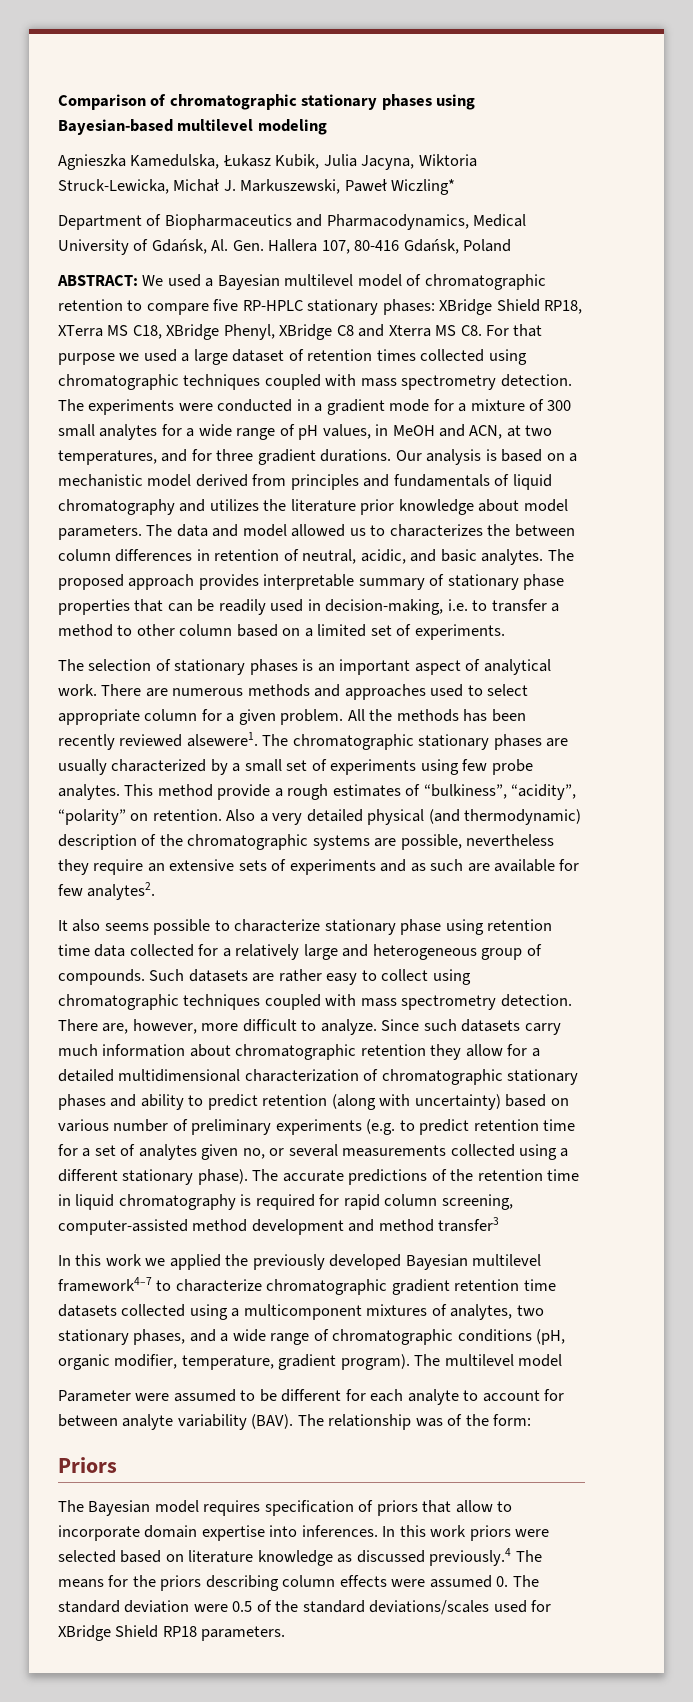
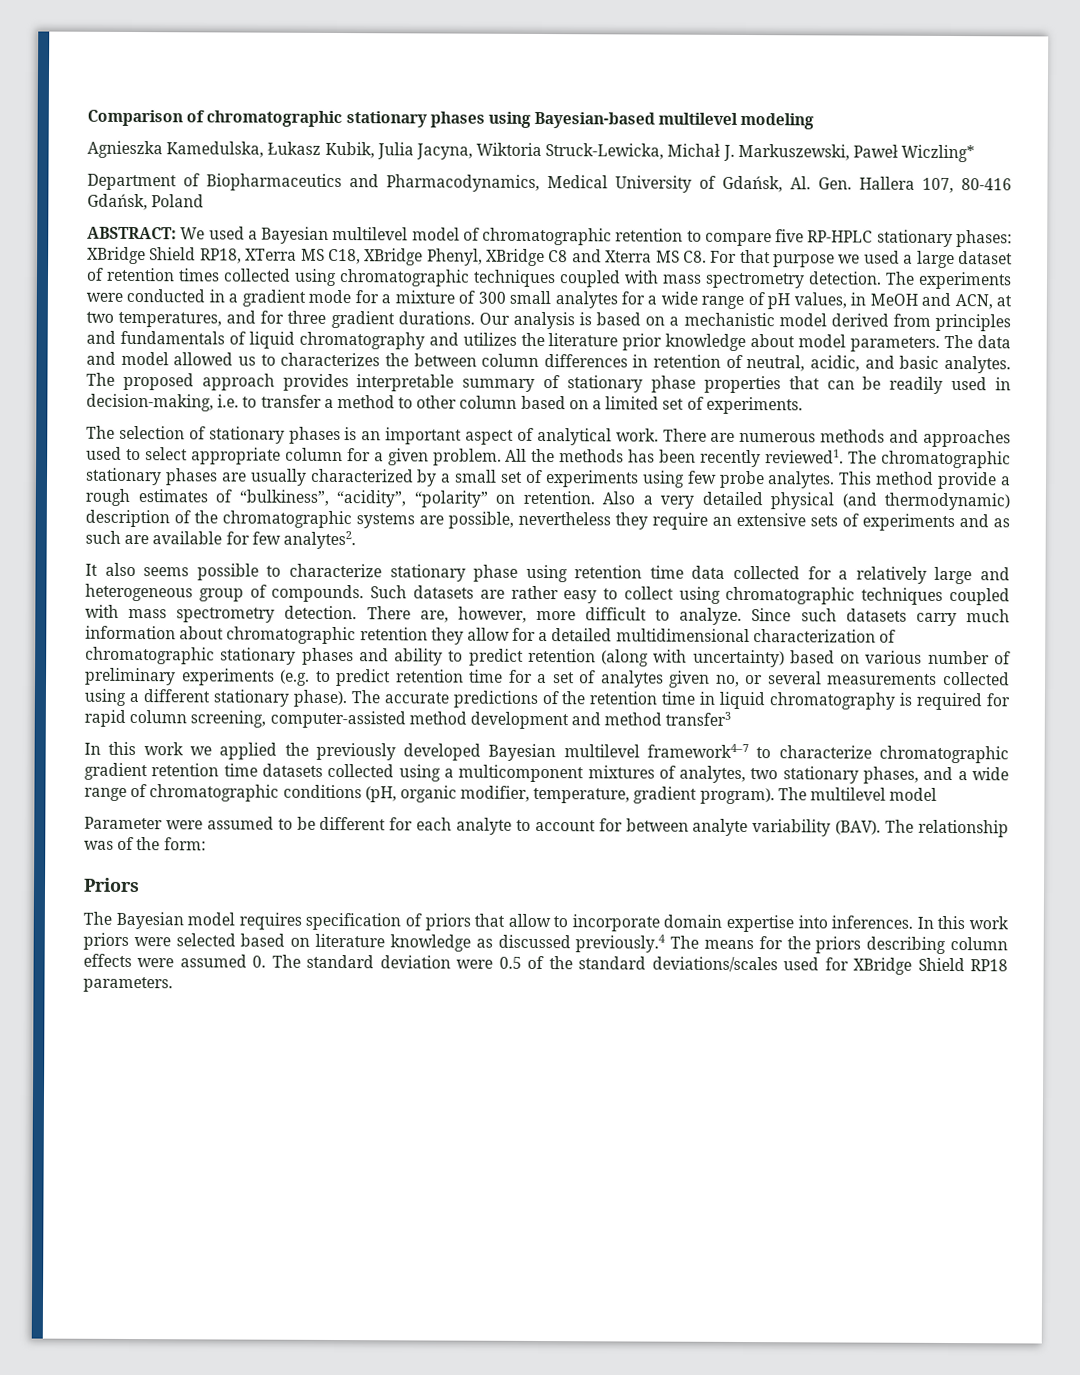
[119,732,258,747] reviewed alsewere1. -> [765,449,845,464] reviewed1.

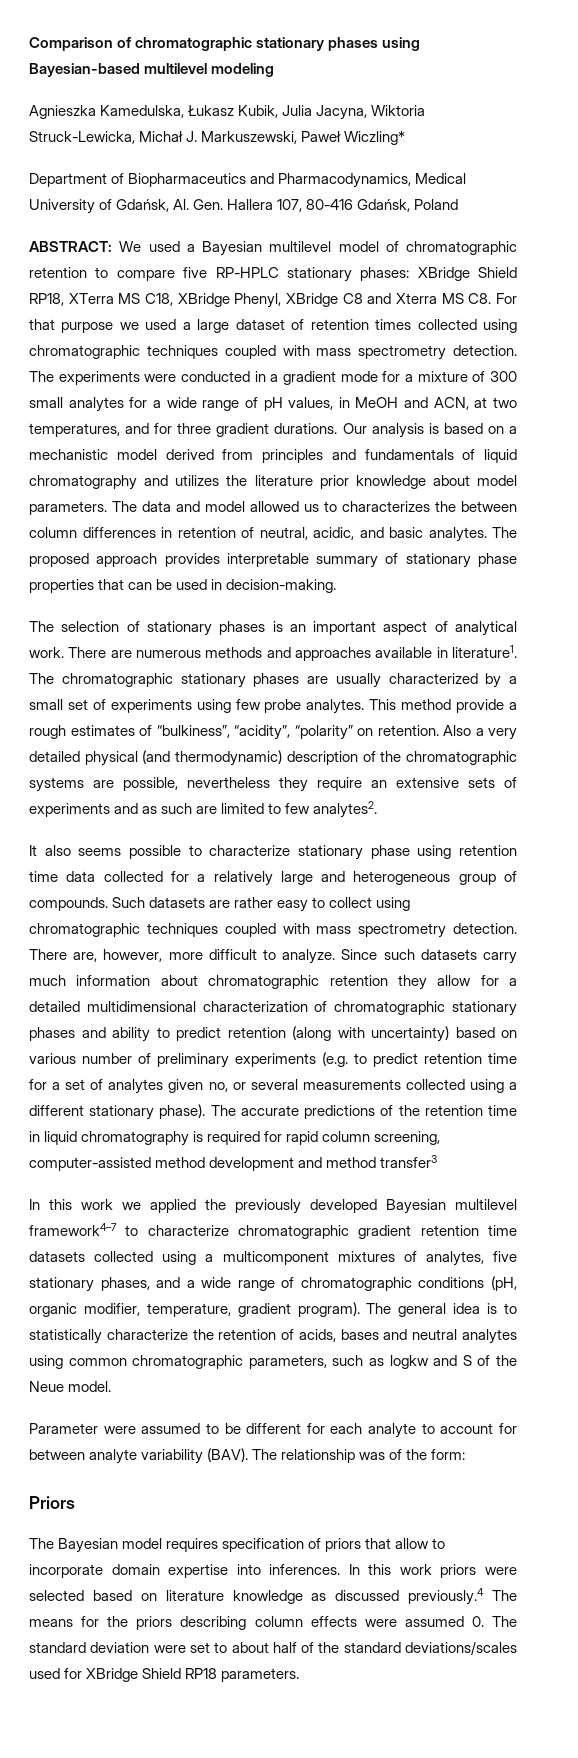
[889,376,944,394] readily -> (173, 584) none
[86,393,803,415] decision-making, i.e. to transfer a method to other column based on a limited set of experiments. -> [226,579,337,593] decision-making.
[86,446,845,468] used to select appropriate column for a given problem. All the methods has been recently reviewed1. -> [375,645,517,658] available in literature1.
[152,531,250,545] available for -> [221,803,282,814] limited to
[750,768,779,780] two -> [493,1251,517,1262] five
[810,787,938,801] multilevel model -> [398,1303,518,1317] [29,1329,517,1344] [29,1355,518,1369] [29,1381,112,1392] general idea is to statistically characterize the retention of acids, bases and neutral analytes using common chromatographic parameters, such as logkw and S of the Neue model.
[498,956,522,969] 0.5 -> [189,1642,297,1653] set to about half

